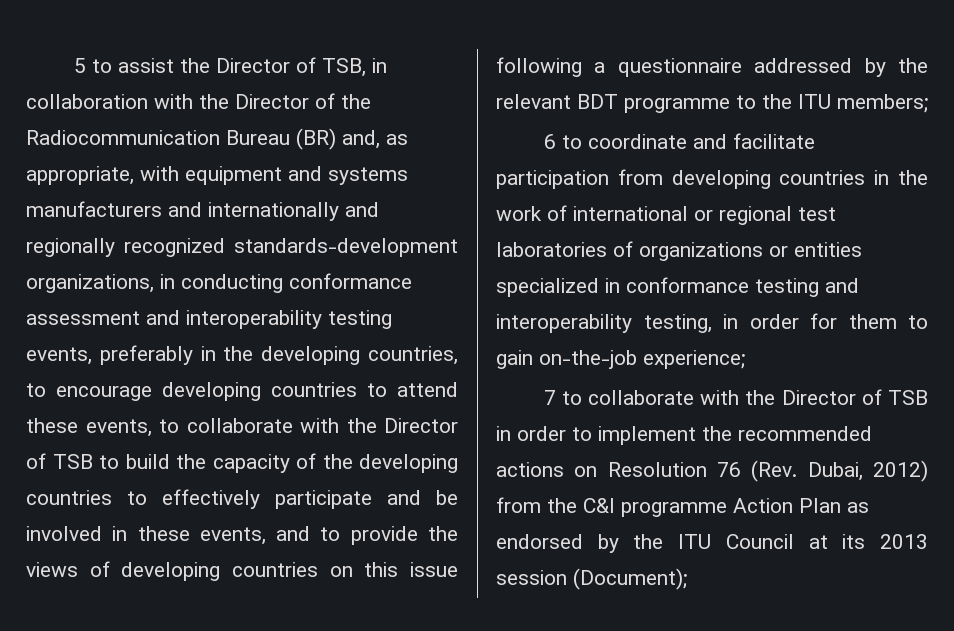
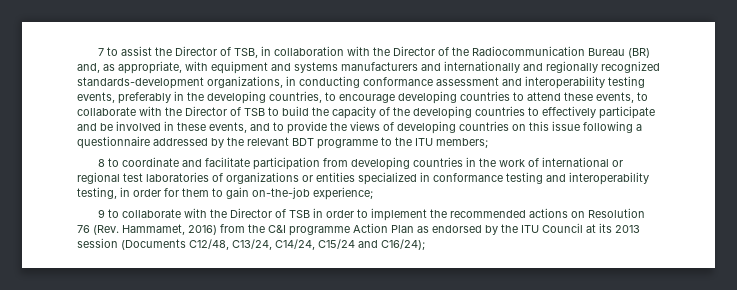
[73,58,86,73] 5 -> [97,48,104,56] 7
[543,134,556,149] 6 -> [97,159,105,167] 8
[543,390,556,405] 7 -> [97,209,105,218] 9
[807,460,928,482] Dubai, 2012) -> [122,224,217,235] Hammamet, 2016)
[573,568,687,590] (Document); -> [121,239,425,250] (Documents C12/48, C13/24, C14/24, C15/24 and C16/24);

